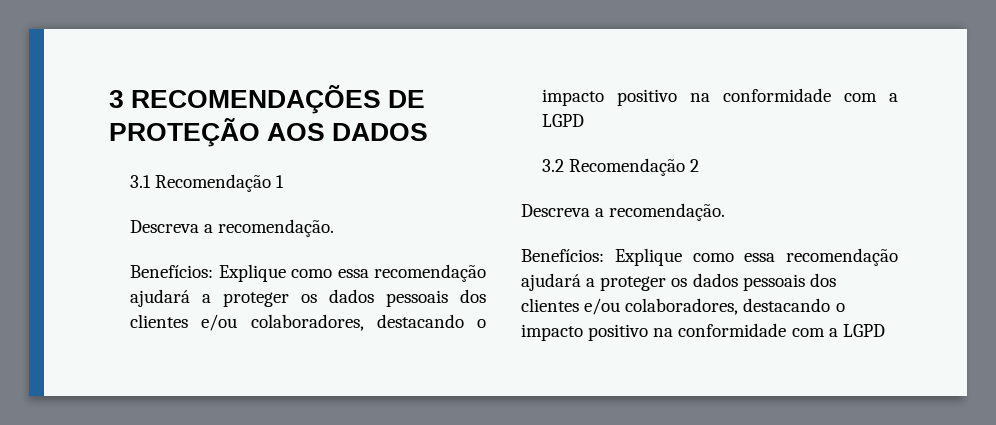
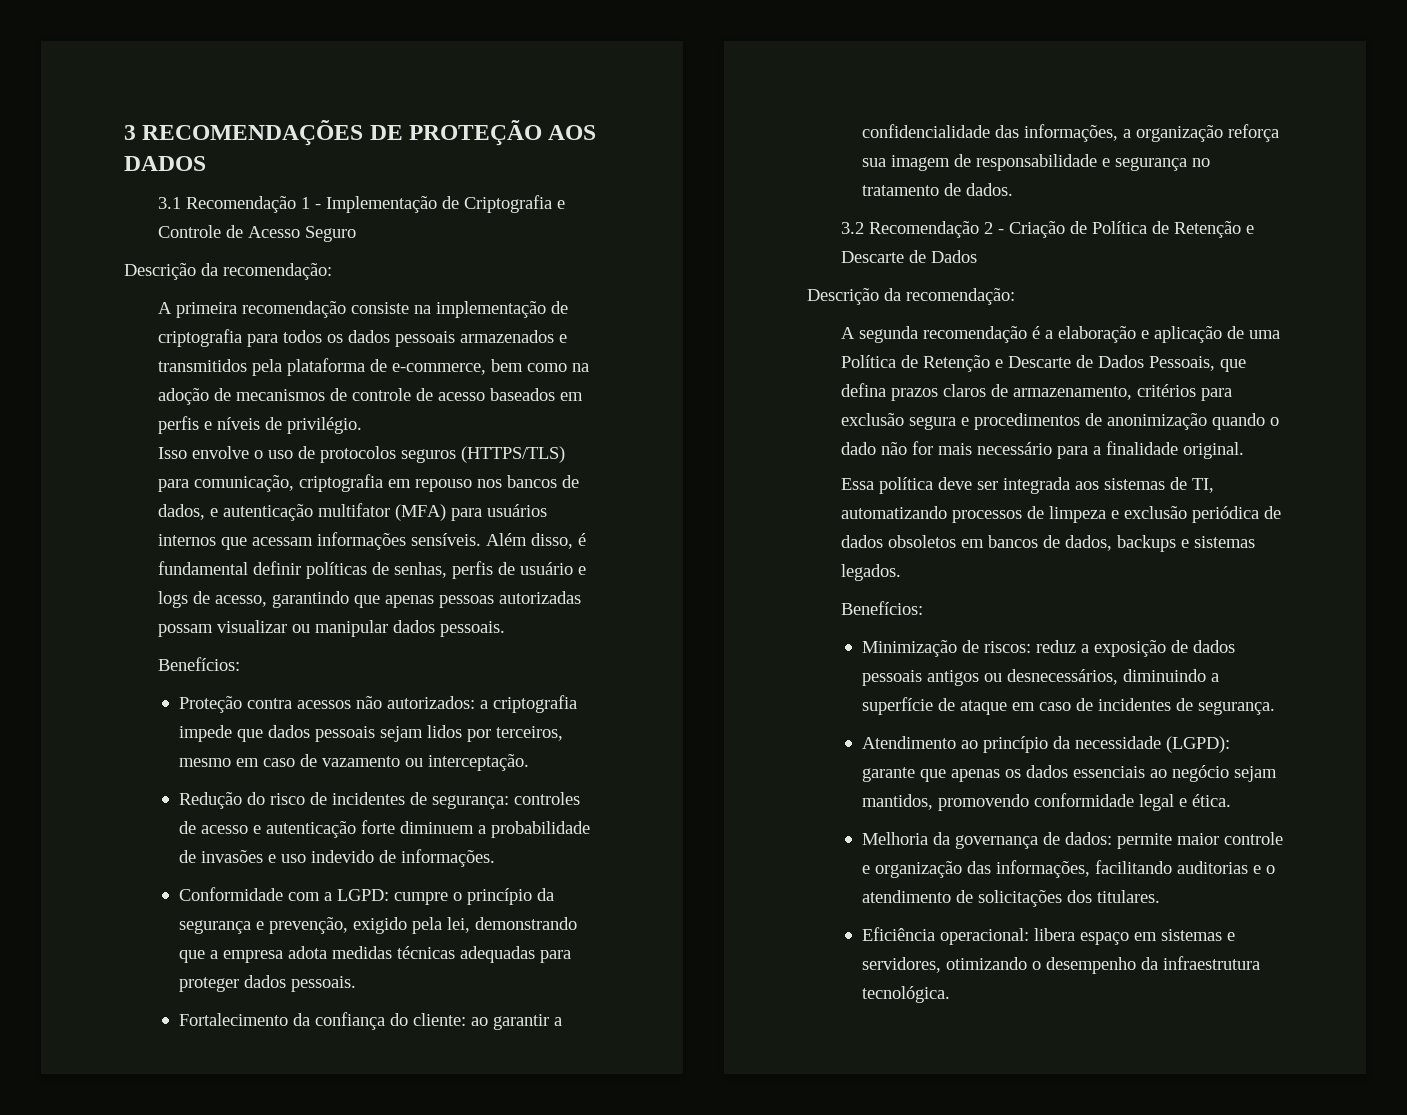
[130,219,335,237] [130,264,486,282] [130,289,486,307] [130,314,486,331] [542,88,898,106] [542,114,585,127] [542,158,700,176] [521,203,726,221] [521,248,898,266] [521,273,836,291] [521,298,845,315] [521,323,885,341] // Descreva a recomendação. // Benefícios: Explique como essa recomendação ajudará a proteger os dados pessoais dos clientes e/ou colaboradores, destacando o impacto positivo na conformidade com a LGPD // 3.2 Recomendação 2 // Descreva a recomendação. // Benefícios: Explique como essa recomendação ajudará a proteger os dados pessoais dos clientes e/ou colaboradores, destacando o impacto positivo na conformidade com a LGPD -> [315,195,566,213] [158,225,357,242] [124,263,332,280] [158,301,569,318] [158,329,568,347] [158,358,590,376] [158,388,584,405] [158,416,363,434] [158,446,566,463] [158,474,580,492] [158,503,548,521] [158,532,587,550] [158,561,587,579] [158,591,582,608] [158,620,506,637] [158,657,241,671] [178,695,577,713] [178,725,563,742] [178,754,529,771] [178,792,580,809] [178,820,590,838] [178,849,495,867] [178,887,554,905] [178,917,577,934] [178,946,571,963] [178,975,356,992] [178,1012,562,1030] [861,124,1279,142] [861,154,1210,171] [861,183,1013,196] [841,221,1255,238] [841,250,978,263] [807,288,1015,305] [841,326,1281,343] [841,355,1247,372] [841,383,1233,401] [841,413,1280,430] [841,441,1245,459] [841,477,1215,494] [841,506,1282,523] [841,535,1256,552] [841,564,902,581] [841,601,924,615] [861,640,1235,657] [861,669,1219,686] [861,697,1275,715] [861,736,1230,753] [861,765,1277,782] [861,793,1231,811] [861,832,1283,849] [861,860,1275,878] [861,890,1160,907] [861,927,1235,945] [861,956,1260,974] [861,986,950,1003] - Implementação de Criptografia e Controle de Acesso Seguro // Descrição da recomendação: // A primeira recomendação consiste na implementação de criptografia para todos os dados pessoais armazenados e transmitidos pela plataforma de e-commerce, bem como na adoção de mecanismos de controle de acesso baseados em perfis e níveis de privilégio. // Isso envolve o uso de protocolos seguros (HTTPS/TLS) para comunicação, criptografia em repouso nos bancos de dados, e autenticação multifator (MFA) para usuários internos que acessam informações sensíveis. Além disso, é fundamental definir políticas de senhas, perfis de usuário e logs de acesso, garantindo que apenas pessoas autorizadas possam visualizar ou manipular dados pessoais. // Benefícios: // Proteção contra acessos não autorizados: a criptografia impede que dados pessoais sejam lidos por terceiros, mesmo em caso de vazamento ou interceptação. // Redução do risco de incidentes de segurança: controles de acesso e autenticação forte diminuem a probabilidade de invasões e uso indevido de informações. // Conformidade com a LGPD: cumpre o princípio da segurança e prevenção, exigido pela lei, demonstrando que a empresa adota medidas técnicas adequadas para proteger dados pessoais. // Fortalecimento da confiança do cliente: ao garantir a confidencialidade das informações, a organização reforça sua imagem de responsabilidade e segurança no tratamento de dados. // 3.2 Recomendação 2 - Criação de Política de Retenção e Descarte de Dados // Descrição da recomendação: // A segunda recomendação é a elaboração e aplicação de uma Política de Retenção e Descarte de Dados Pessoais, que defina prazos claros de armazenamento, critérios para exclusão segura e procedimentos de anonimização quando o dado não for mais necessário para a finalidade original. // Essa política deve ser integrada aos sistemas de TI, automatizando processos de limpeza e exclusão periódica de dados obsoletos em bancos de dados, backups e sistemas legados. // Benefícios: // Minimização de riscos: reduz a exposição de dados pessoais antigos ou desnecessários, diminuindo a superfície de ataque em caso de incidentes de segurança. // Atendimento ao princípio da necessidade (LGPD): garante que apenas os dados essenciais ao negócio sejam mantidos, promovendo conformidade legal e ética. // Melhoria da governança de dados: permite maior controle e organização das informações, facilitando auditorias e o atendimento de solicitações dos titulares. // Eficiência operacional: libera espaço em sistemas e servidores, otimizando o desempenho da infraestrutura tecnológica.

